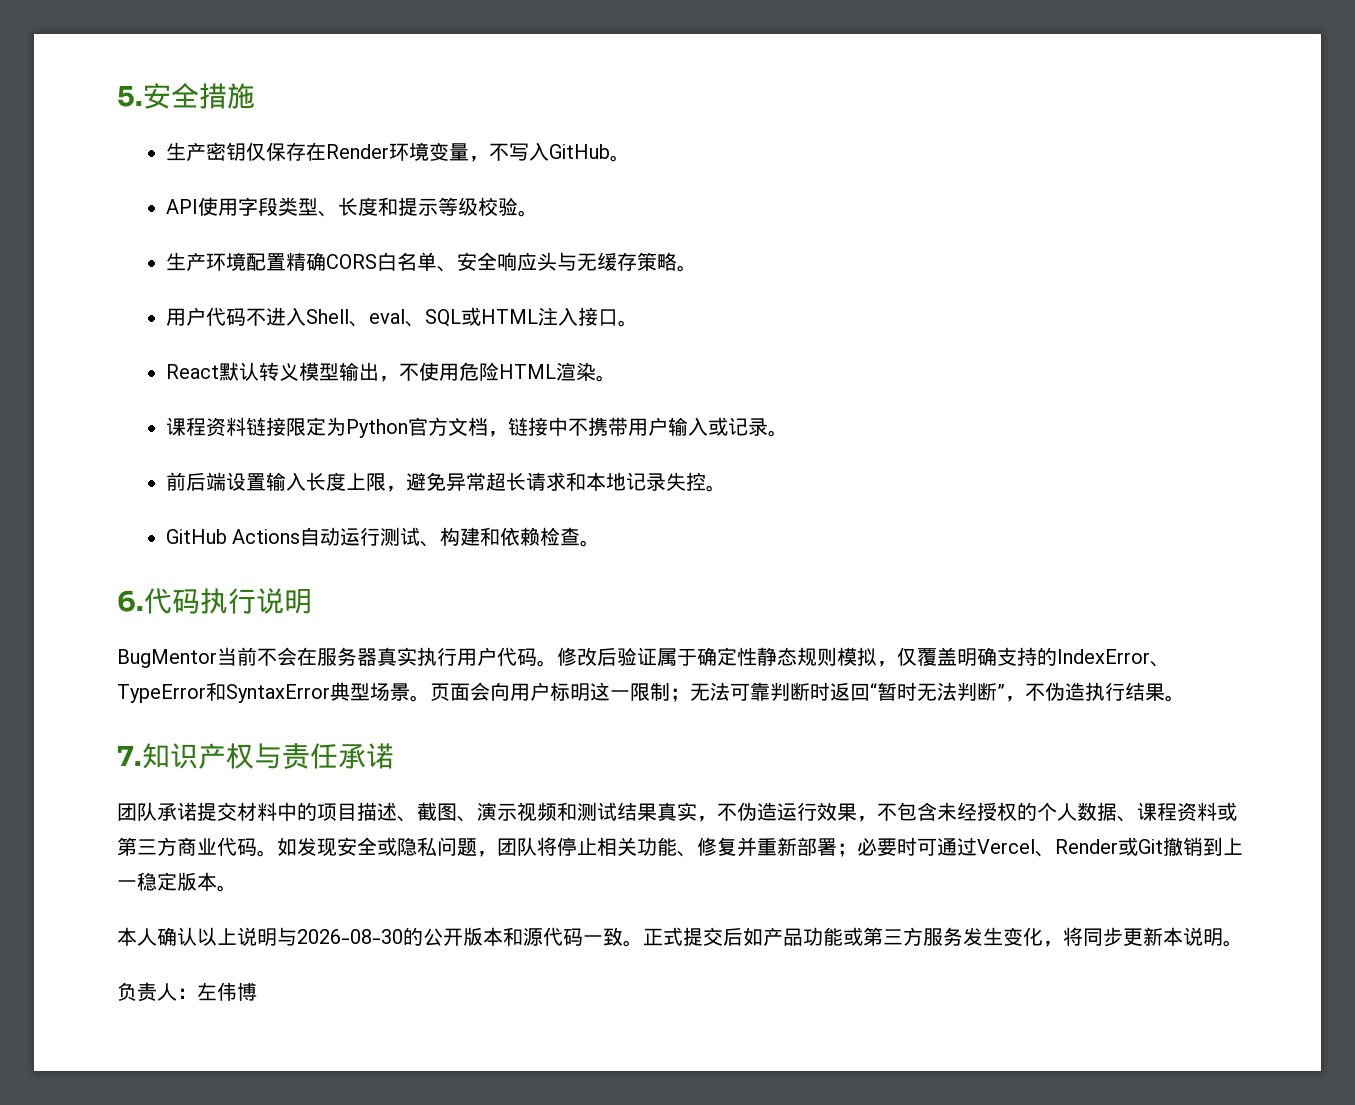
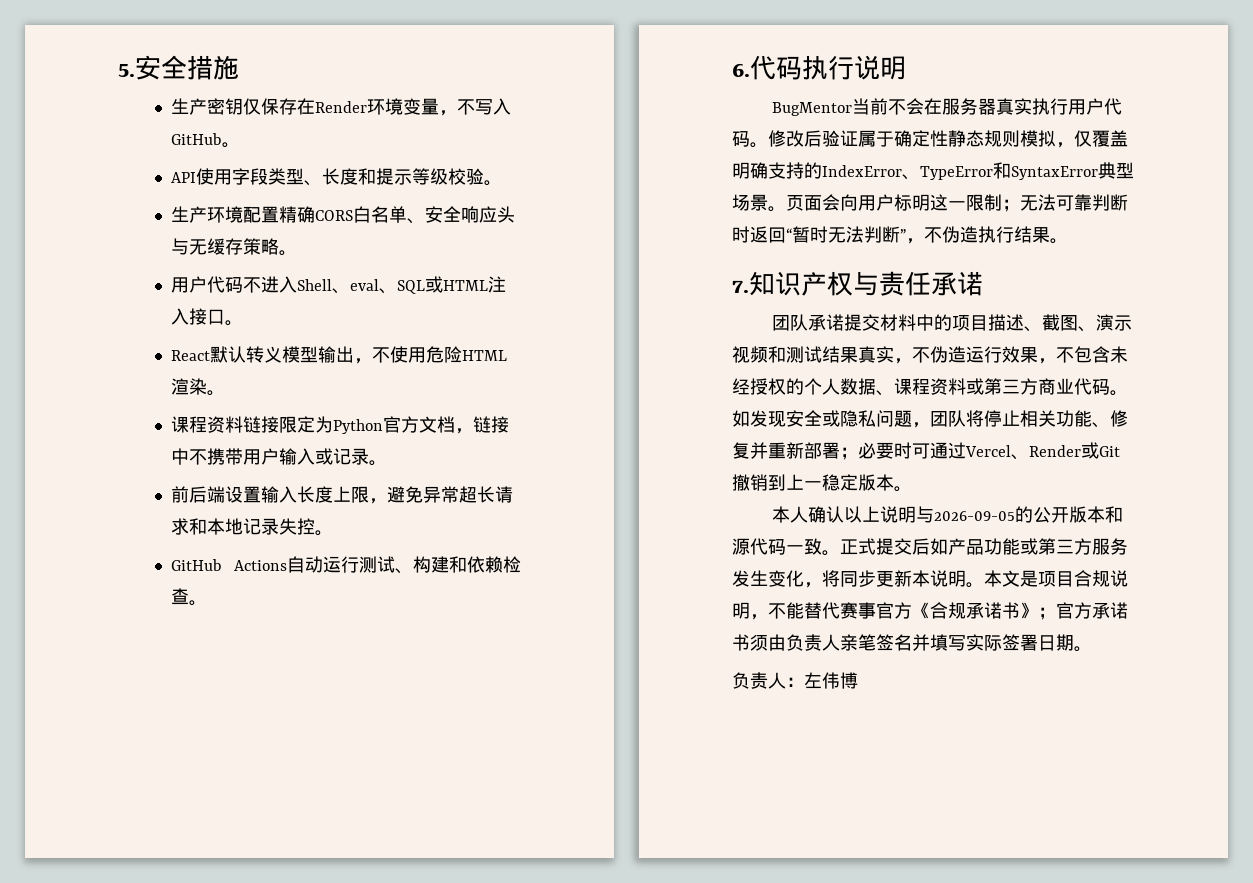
[297,929,403,944] 2026-08-30 -> [934,511,1016,521] 2026-09-05
(1243, 943) none -> [984,570,1128,587] [732,602,1128,620] [732,634,1092,652] 本文是项目合规说明，不能替代赛事官方《合规承诺书》；官方承诺书须由负责人亲笔签名并填写实际签署日期。

